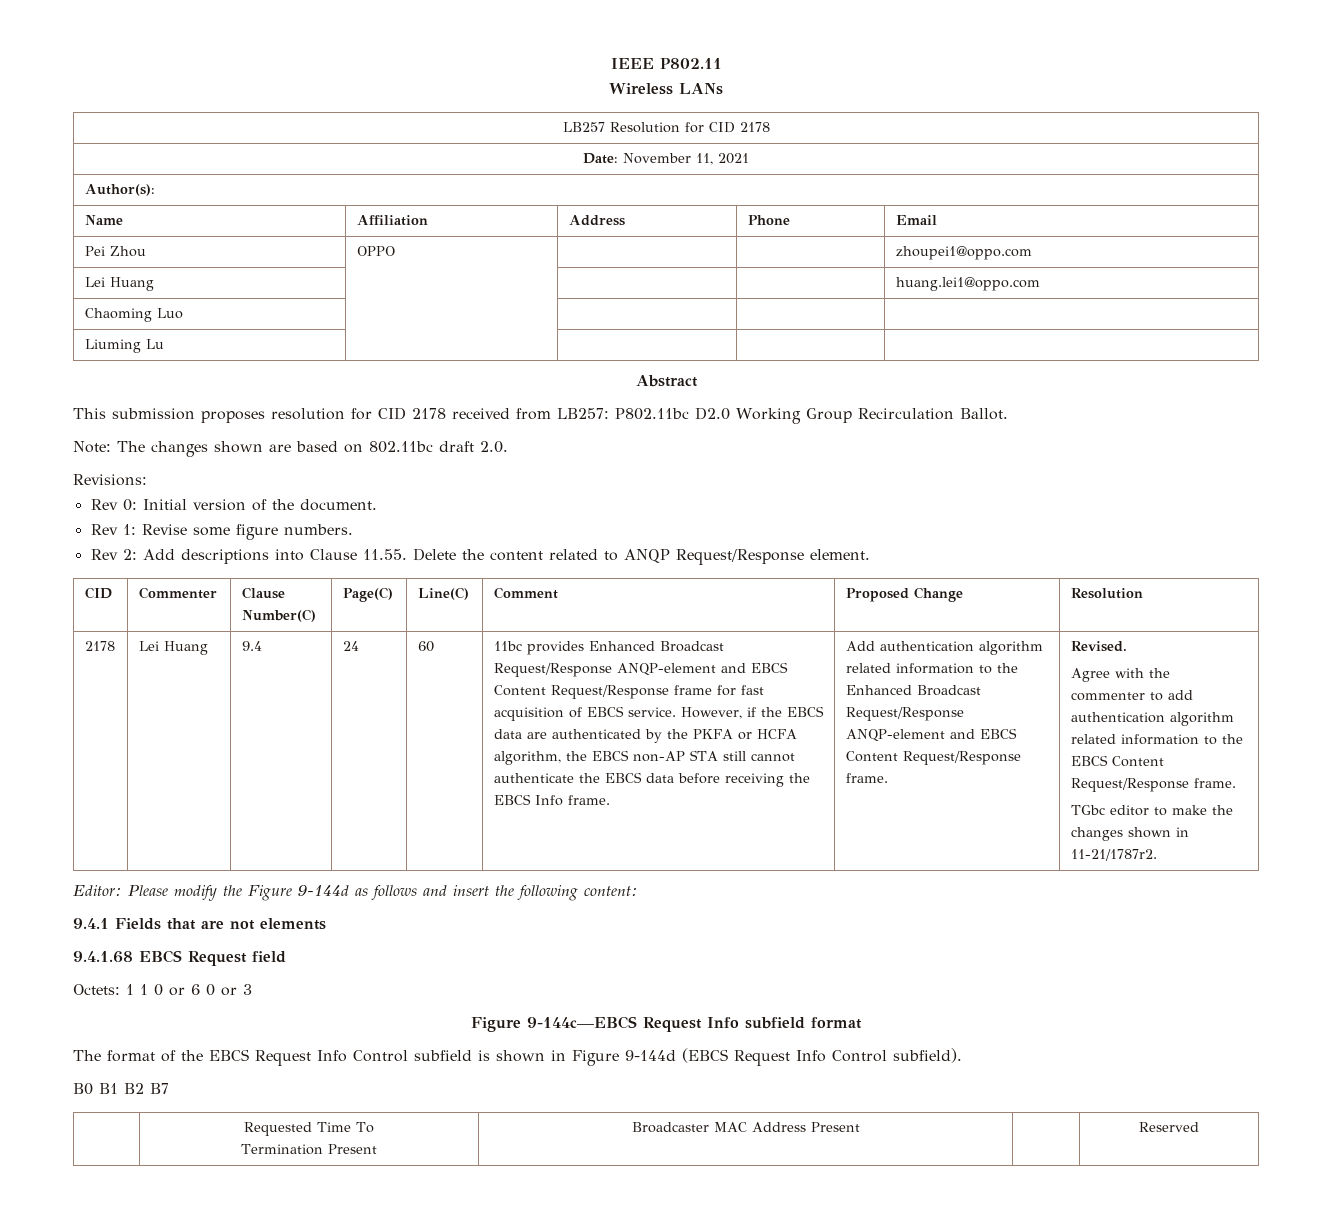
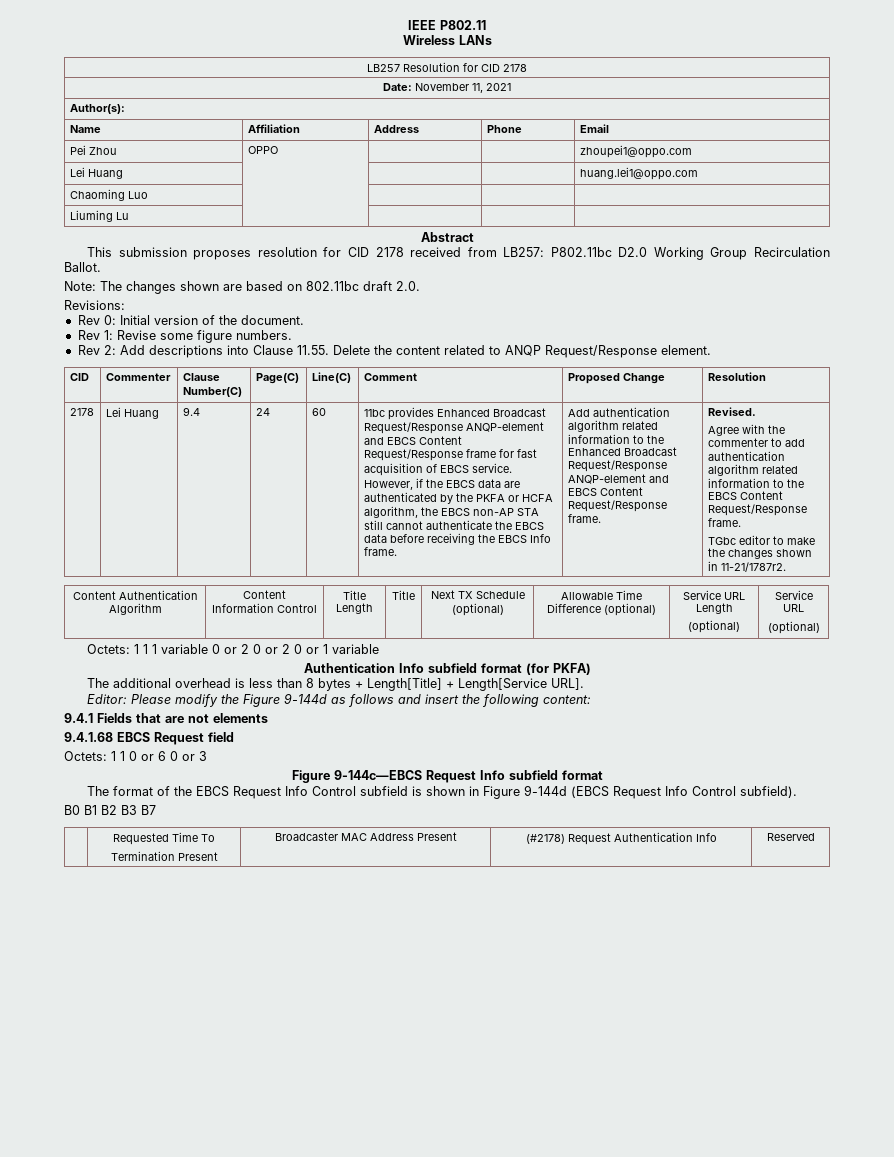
(1157, 855) none -> [72,590,198,600] [108,603,162,615] [243,590,286,599] [212,603,317,613] [343,590,366,600] [336,603,373,614] [392,590,415,600] [430,590,525,599] [451,603,504,616] [561,590,642,600] [547,603,656,616] [683,590,745,600] [695,603,733,614] [688,620,740,633] [774,590,813,600] [783,604,804,612] [767,621,820,634] [87,644,380,654] [303,663,591,675] [87,678,585,691] // Content Authentication Algorithm | Content Information Control | Title Length | Title | Next TX Schedule (optional) | Allowable Time Difference (optional) | Service URL Length // (optional) | Service URL // (optional) // Octets: 1 1 1 variable 0 or 2 0 or 2 0 or 1 variable // Authentication Info subfield format (for PKFA) // The additional overhead is less than 8 bytes + Length[Title] + Length[Service URL].
(144, 1088) none -> [121,805,137,815] B3
(860, 1127) none -> [525,832,717,845] (#2178) Request Authentication Info

